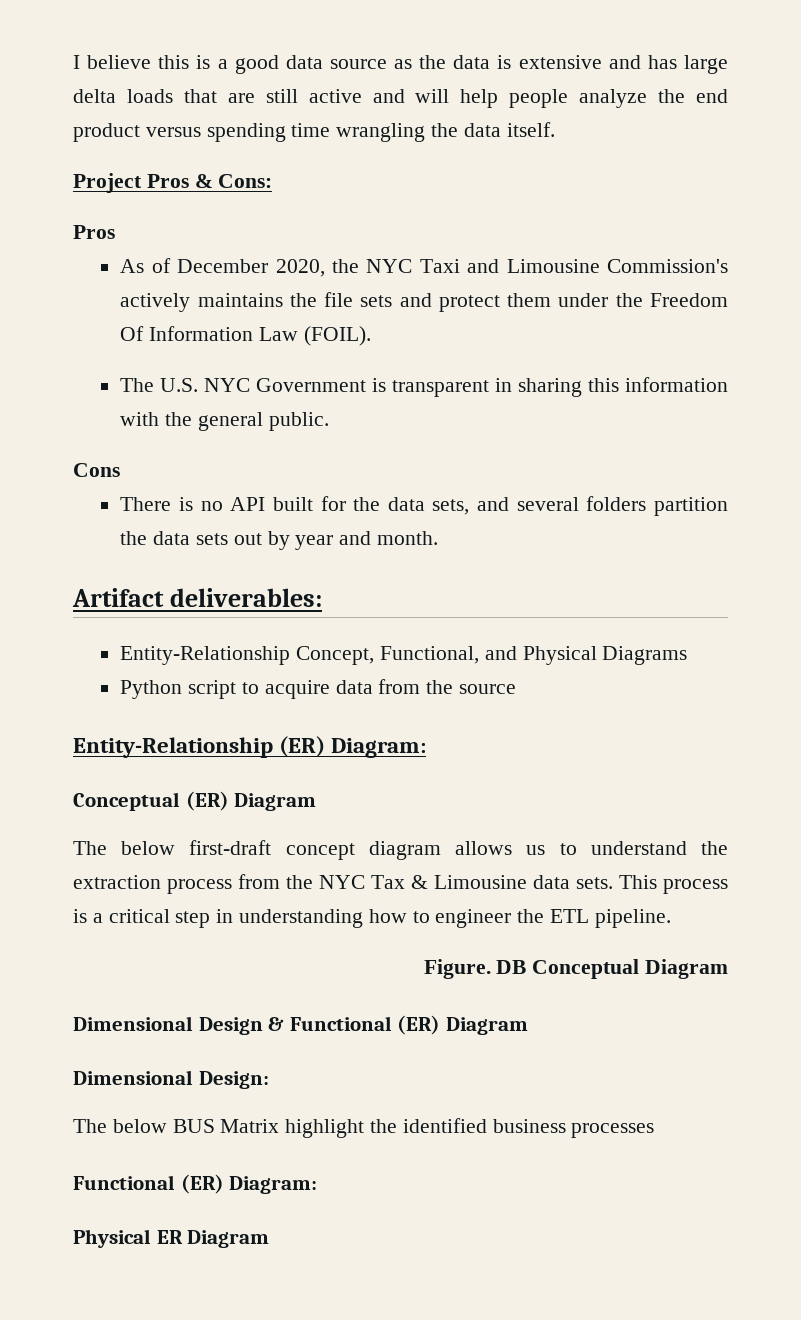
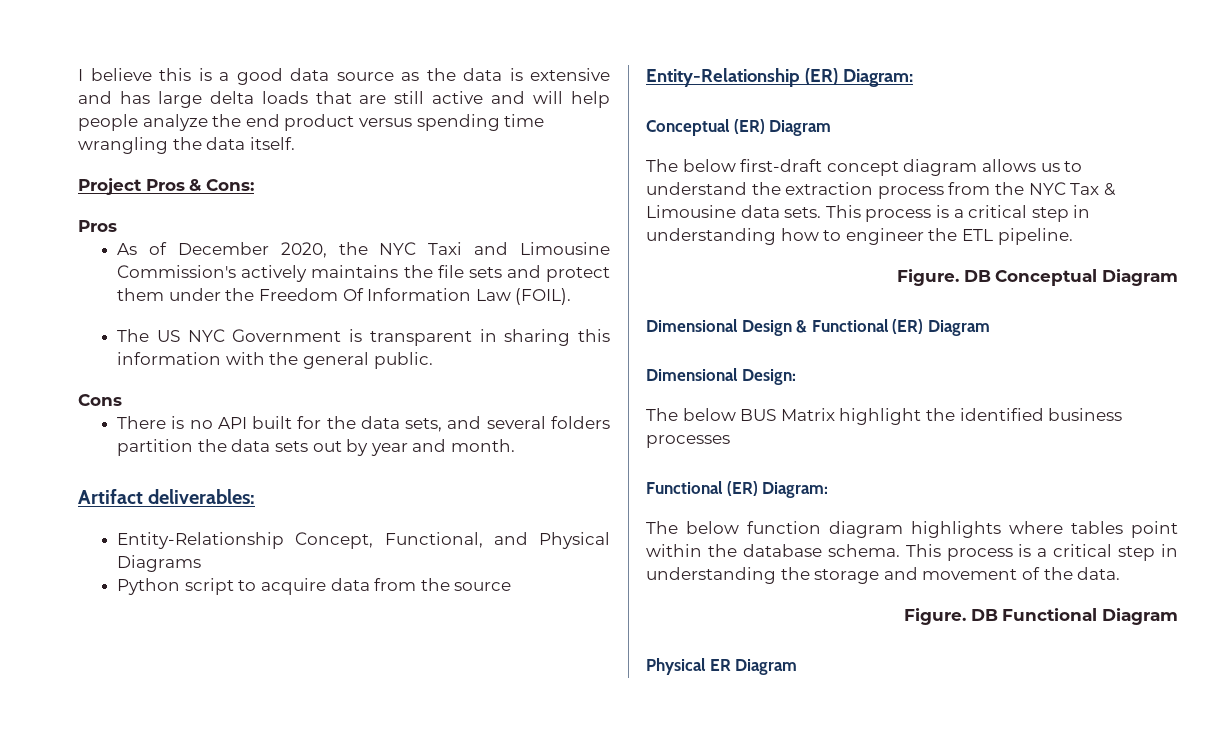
[160,378,199,392] U.S. -> [156,330,180,342] US
(318, 1185) none -> [646,521,1178,538] [646,544,1178,561] [646,567,1121,584] [904,608,1178,625] // The below function diagram highlights where tables point within the database schema. This process is a critical step in understanding the storage and movement of the data. // Figure. DB Functional Diagram

